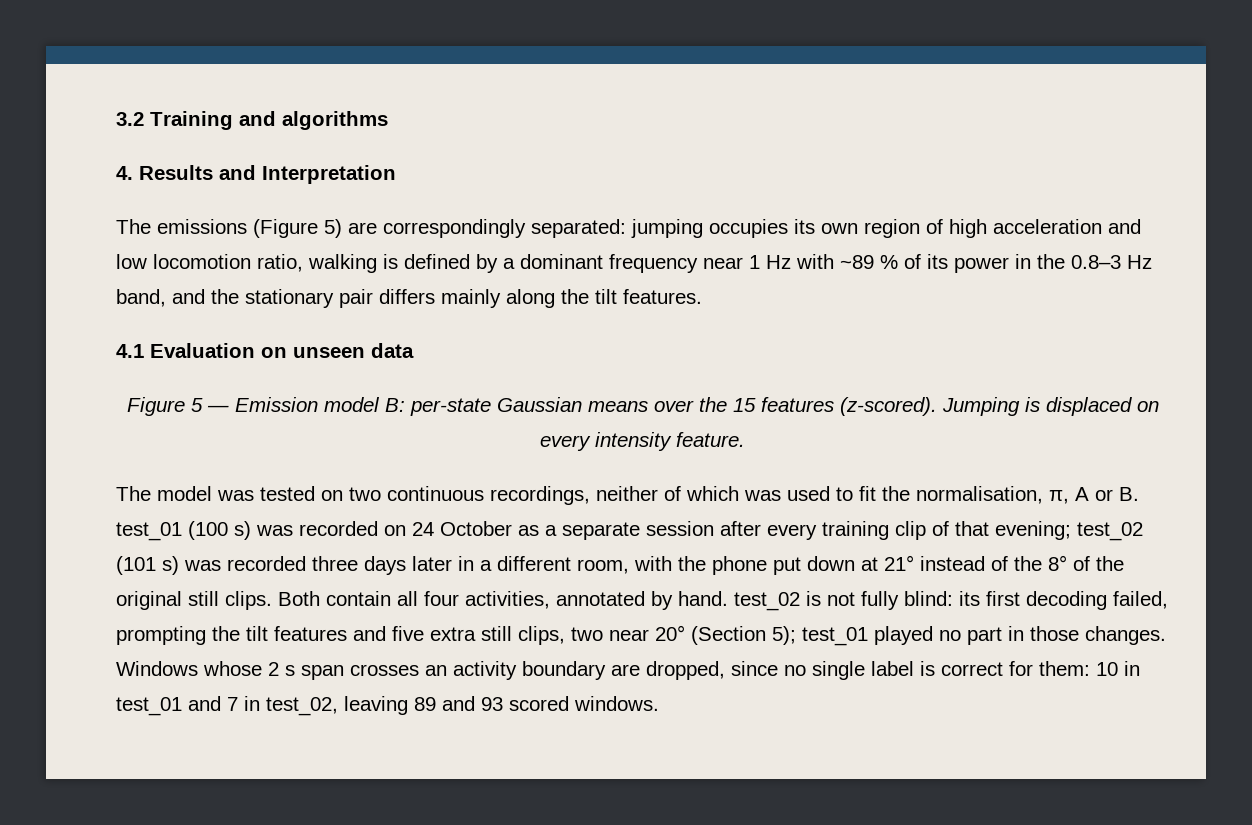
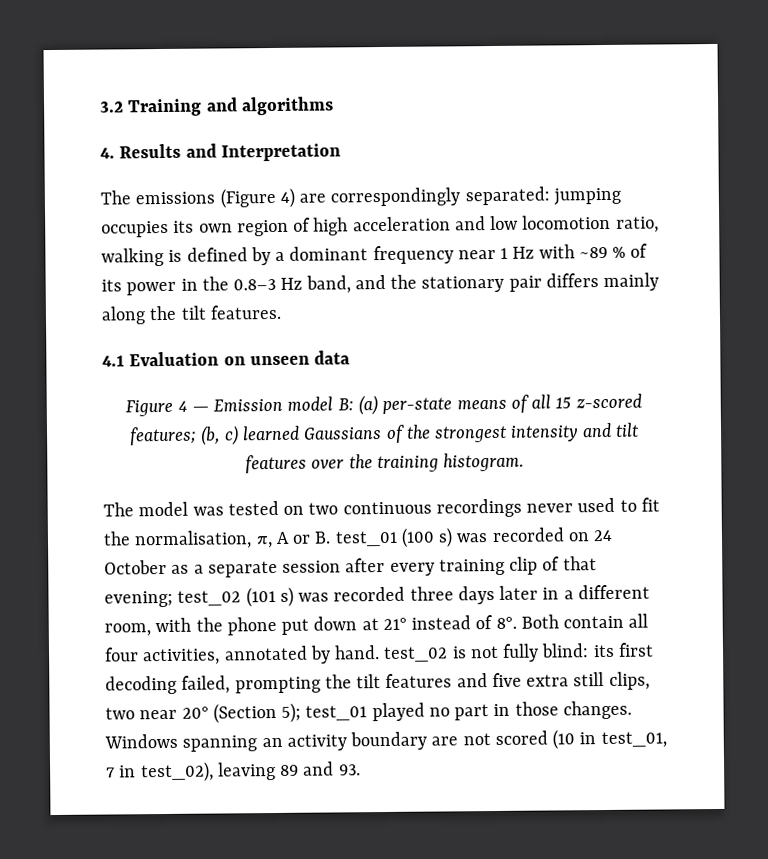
[324,219,342,238] 5) -> [279,187,295,208] 4)
[190,398,203,412] 5 -> [177,400,188,412] 4
[409,397,1159,416] [540,432,745,451] per-state Gaussian means over the 15 features (z-scored). Jumping is displaced on every intensity feature. -> [357,393,642,416] [129,422,639,446] [244,452,525,474] (a) per-state means of all 15 z-scored features; (b, c) learned Gaussians of the strongest intensity and tilt features over the training histogram.
[490,486,781,505] recordings, neither of which was -> [435,498,574,518] recordings never
[1014,555,1124,571] [116,591,272,610] the 8° of the original still clips. -> [495,616,517,629] 8°.
[203,661,1140,680] [116,696,221,716] whose 2 s span crosses an activity boundary are dropped, since no single label is correct for them: 10 in test_01 and -> [182,729,667,752] spanning an activity boundary are not scored (10 in test_01,
[266,697,338,716] test_02, -> [140,761,214,783] test_02),
[481,696,659,711] 93 scored windows. -> [338,764,361,776] 93.

